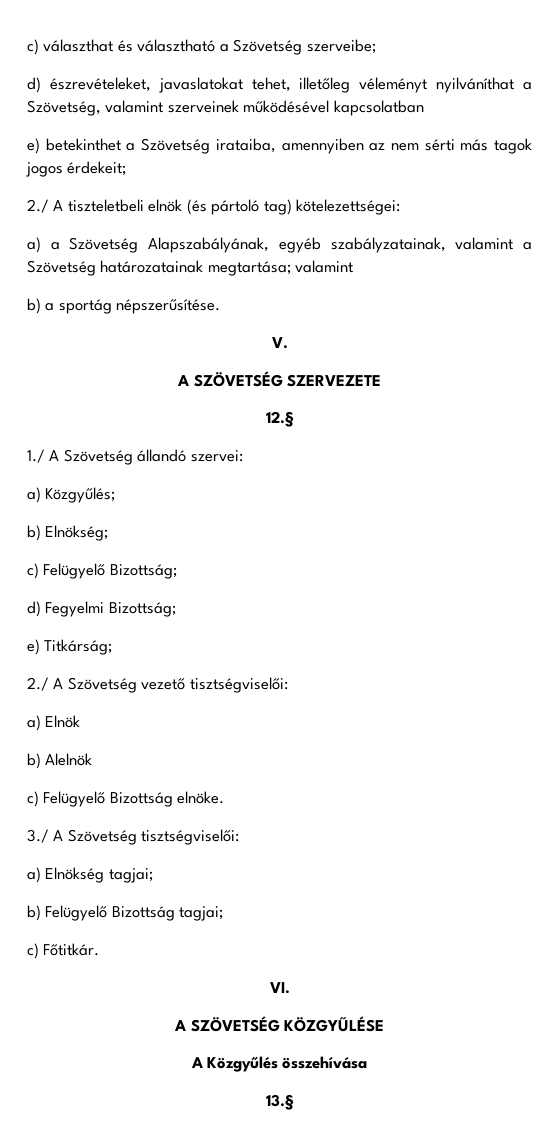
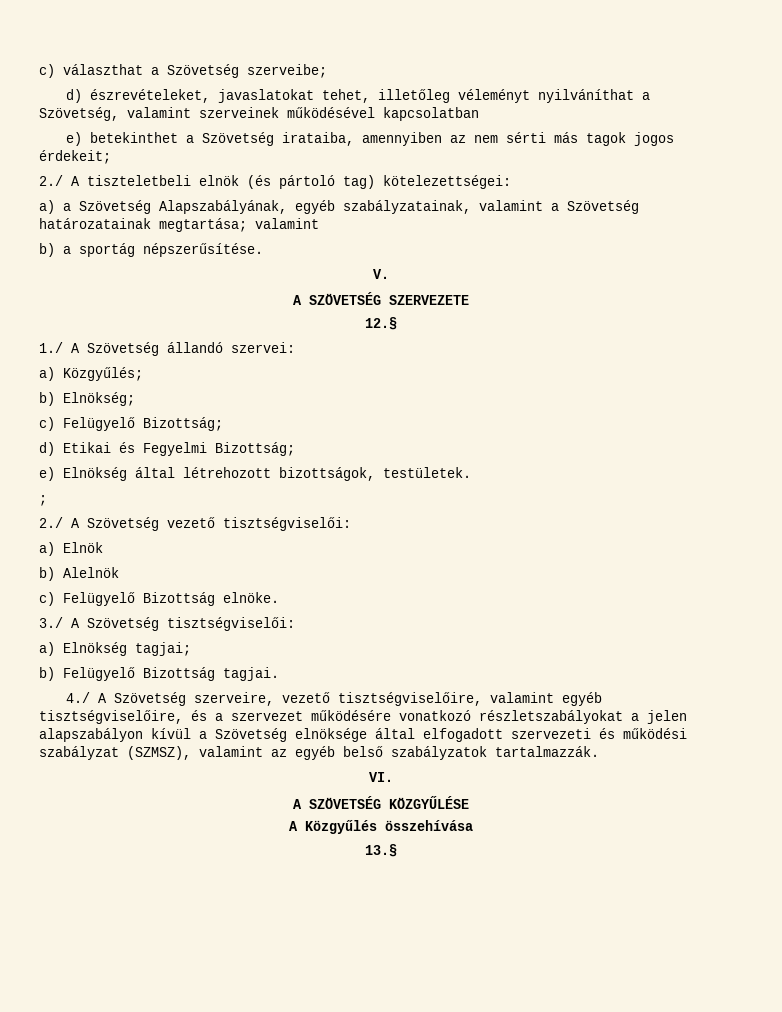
[117,39,216,52] és választható -> (143, 69) none
(41, 609) none -> [63,442,135,453] Etikai és
[44,639,113,655] Titkárság; -> [63,467,471,481] [39,495,47,506] Elnökség által létrehozott bizottságok, testületek. // ;
[179,906,224,921] [27,943,100,959] tagjai; // c) Főtitkár. -> [223,667,279,681] [65,692,602,706] [39,710,687,724] [39,728,687,742] [39,746,599,760] tagjai. // 4./ A Szövetség szerveire, vezető tisztségviselőire, valamint egyéb tisztségviselőire, és a szervezet működésére vonatkozó részletszabályokat a jelen alapszabályon kívül a Szövetség elnöksége által elfogadott szervezeti és működési szabályzat (SZMSZ), valamint az egyéb belső szabályzatok tartalmazzák.

